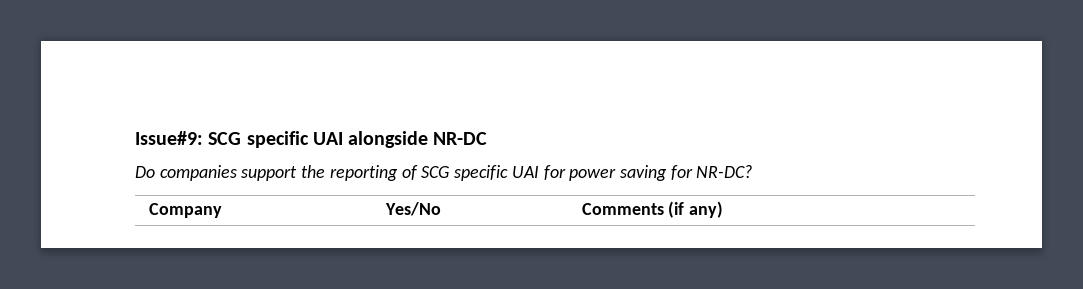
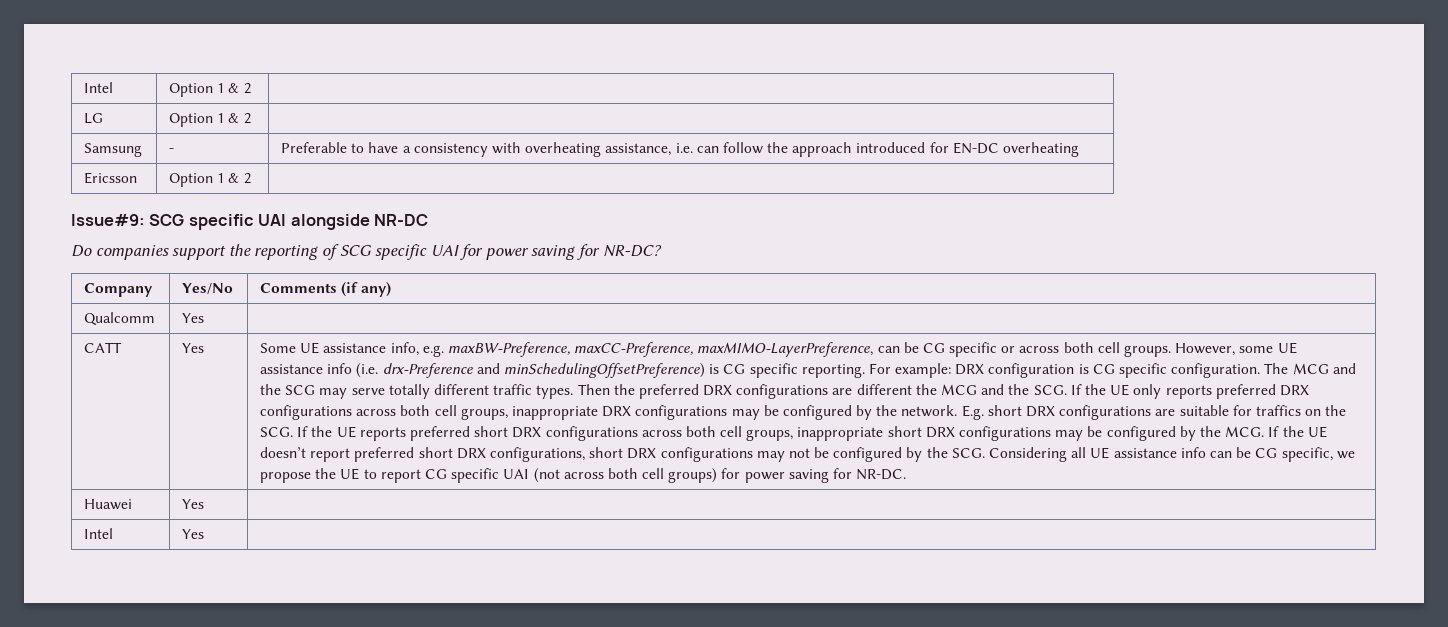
(135, 138) none -> [84,82,114,93] [169,83,251,97] [84,113,104,124] [169,113,251,127] [84,143,143,157] [169,148,175,153] [281,142,1080,157] [84,172,138,184] [169,173,251,187] Intel | Option 1 & 2 | // LG | Option 1 & 2 | // Samsung | - | Preferable to have a consistency with overheating assistance, i.e. can follow the approach introduced for EN-DC overheating // Ericsson | Option 1 & 2 | //
(724, 209) none -> [84,312,156,326] [182,313,205,323] [84,342,123,353] [182,343,205,353] [260,342,1297,357] [260,363,1356,378] [260,384,1309,399] [260,405,1347,420] [260,426,1327,441] [260,447,1355,462] [260,468,907,483] [84,499,133,510] [182,499,205,509] [84,528,114,539] [182,529,205,539] // Qualcomm | Yes | // CATT | Yes | Some UE assistance info, e.g. maxBW-Preference, maxCC-Preference, maxMIMO-LayerPreference, can be CG specific or across both cell groups. However, some UE assistance info (i.e. drx-Preference and minSchedulingOffsetPreference) is CG specific reporting. For example: DRX configuration is CG specific configuration. The MCG and the SCG may serve totally different traffic types. Then the preferred DRX configurations are different the MCG and the SCG. If the UE only reports preferred DRX configurations across both cell groups, inappropriate DRX configurations may be configured by the network. E.g. short DRX configurations are suitable for traffics on the SCG. If the UE reports preferred short DRX configurations across both cell groups, inappropriate short DRX configurations may be configured by the MCG. If the UE doesn’t report preferred short DRX configurations, short DRX configurations may not be configured by the SCG. Considering all UE assistance info can be CG specific, we propose the UE to report CG specific UAI (not across both cell groups) for power saving for NR-DC. // Huawei | Yes | // Intel | Yes |

